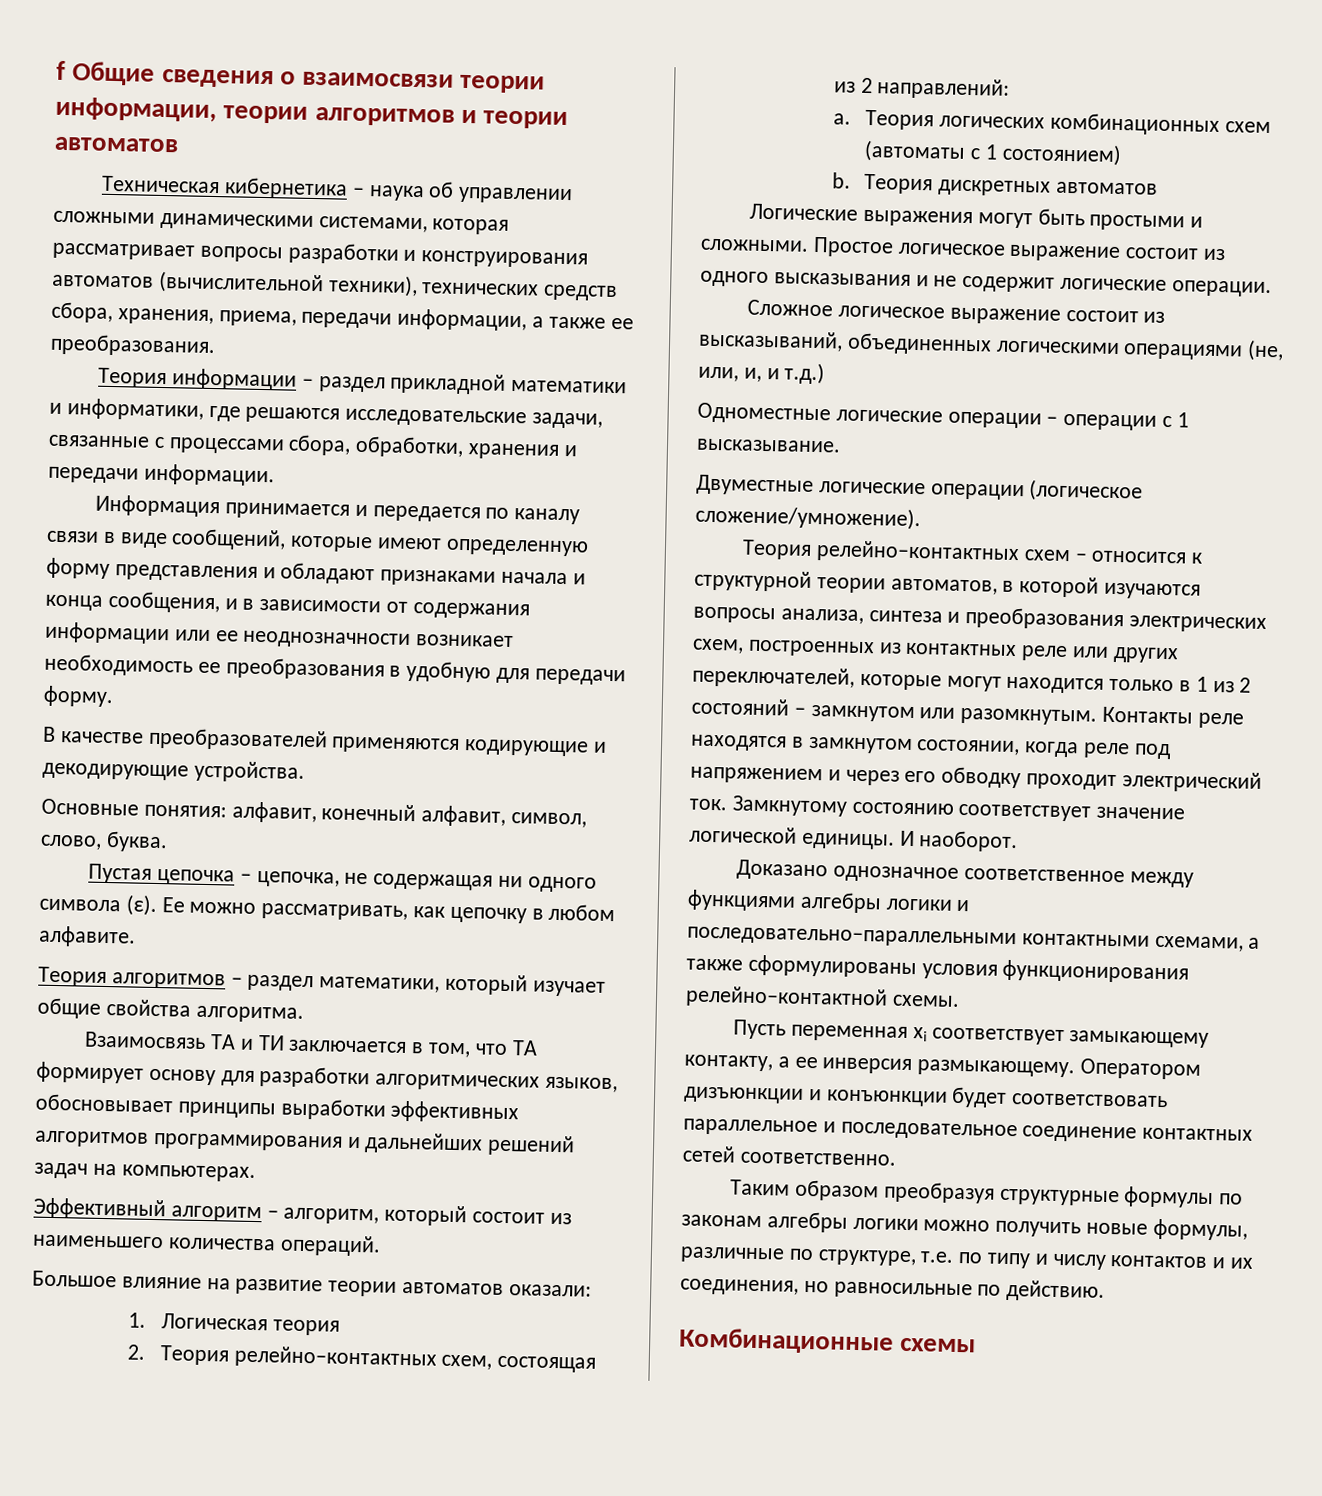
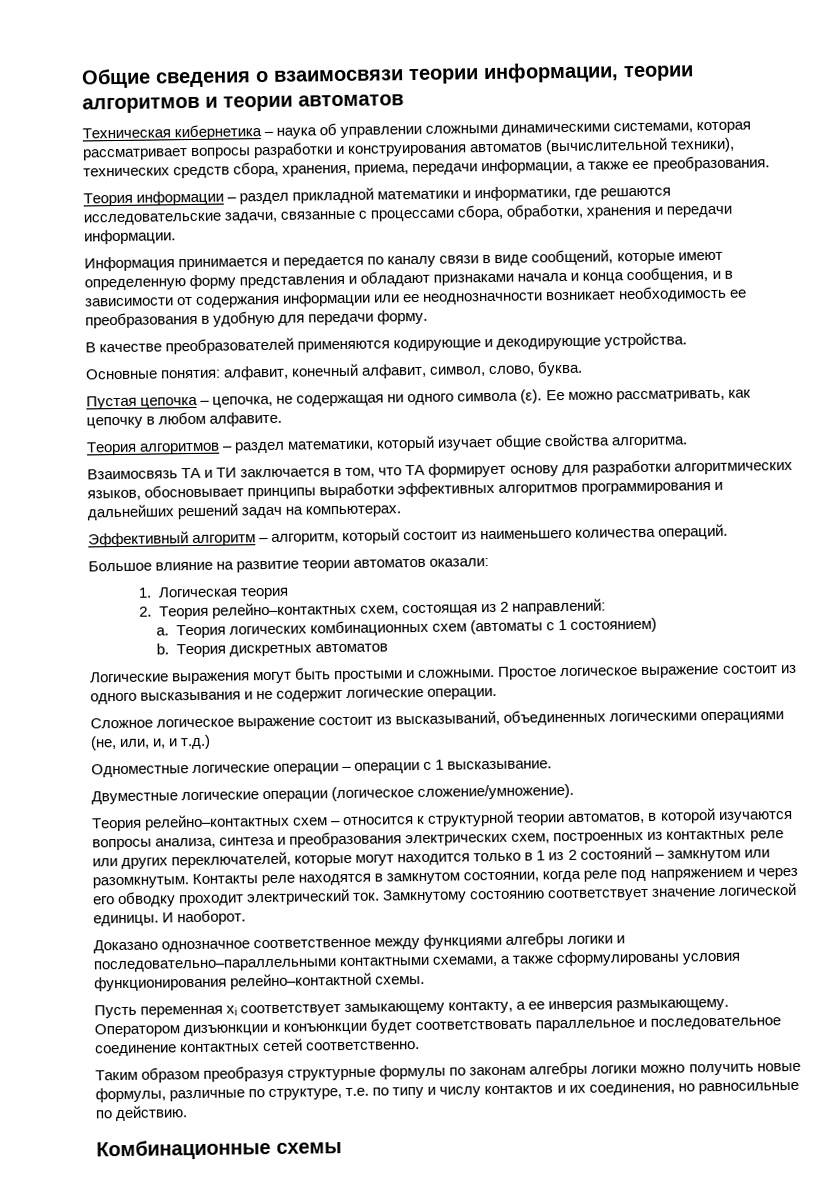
[56,60,66,81] f -> (81, 78) none

